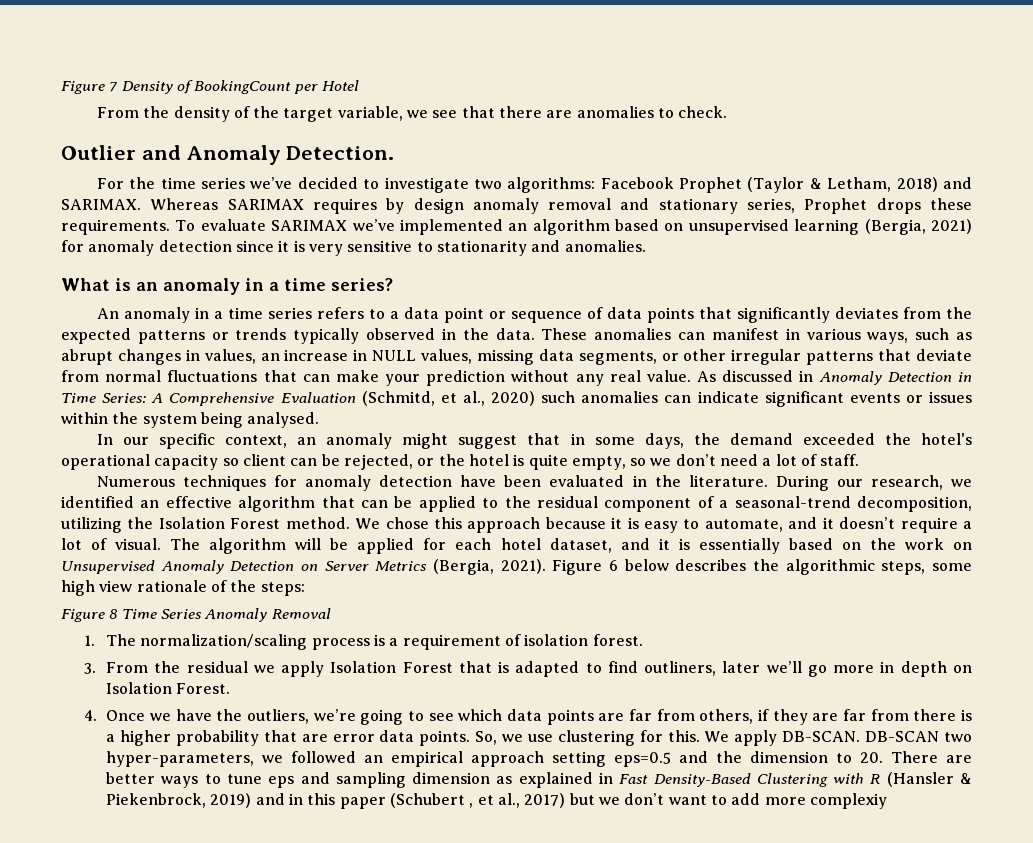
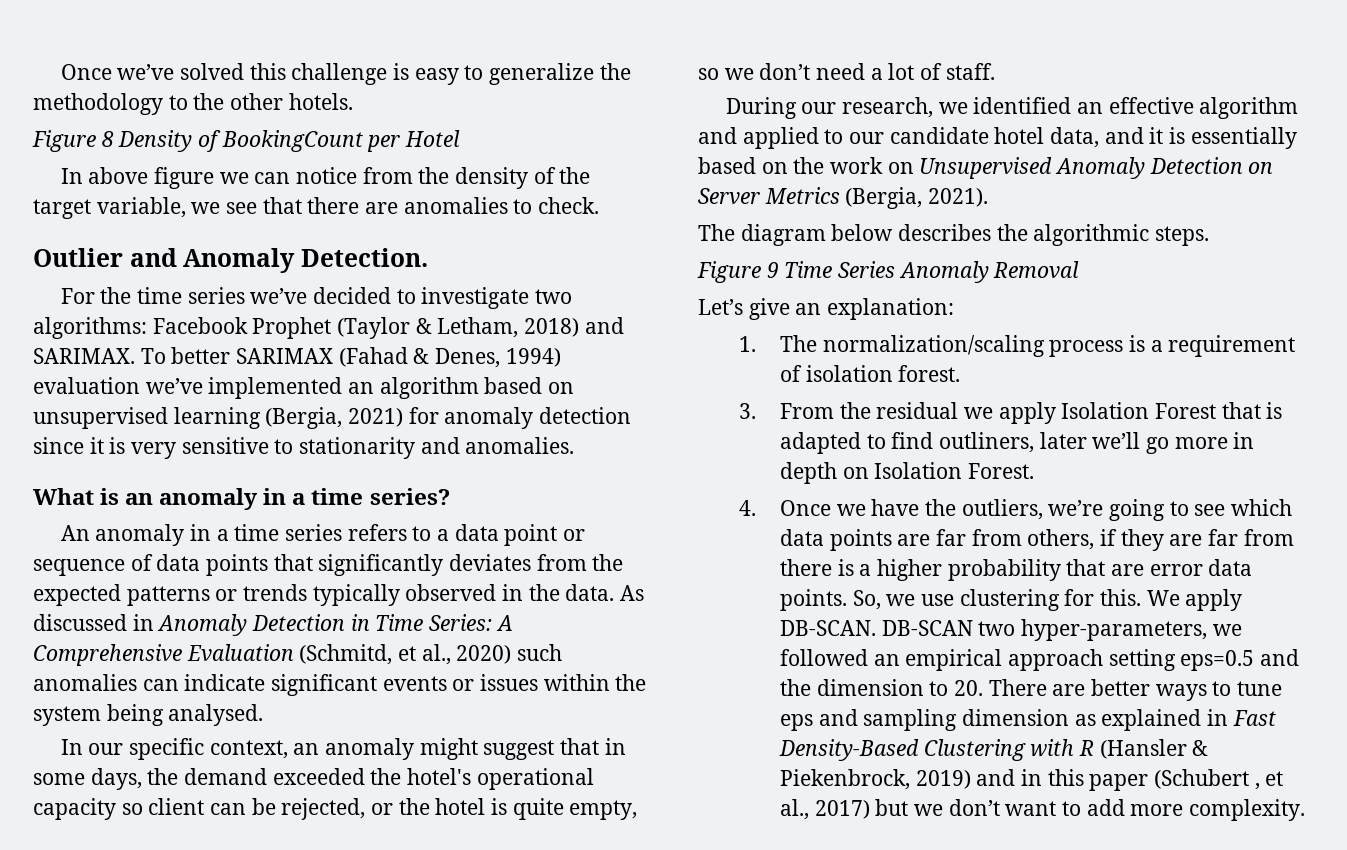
[61,81,119,94] Figure 7 -> [60,63,631,85] [33,93,353,115] [32,130,114,152] Once we’ve solved this challenge is easy to generalize the methodology to the other hotels. // Figure 8
[96,107,139,118] From -> [60,167,413,189] In above figure we can notice from
[150,198,972,214] [61,219,348,235] Whereas SARIMAX requires by design anomaly removal and stationary series, Prophet drops these requirements. To evaluate SARIMAX -> [140,347,561,368] [33,377,140,394] To better SARIMAX (Fahad & Denes, 1994) evaluation
[541,328,973,344] [61,349,972,365] [61,370,691,386] These anomalies can manifest in various ways, such as abrupt changes in values, an increase in NULL values, missing data segments, or other irregular patterns that deviate from normal fluctuations that can make your prediction without any real value. -> (615, 592) none
[96,475,768,491] Numerous techniques for anomaly detection have been evaluated in the literature. -> (995, 71) none
[321,496,972,512] [61,517,973,533] [61,538,612,554] that can be applied to the residual component of a seasonal-trend decomposition, utilizing the Isolation Forest method. We chose this approach because it is easy to automate, and it doesn’t require a lot of visual. The algorithm will be applied for each hotel dataset, -> [698,127,1100,149] and applied to our candidate hotel data,
[552,559,619,575] Figure 6 -> [698,224,826,246] // The diagram
[881,561,972,575] [61,580,305,596] [61,609,118,622] steps, some high view rationale of the steps: // Figure 8 -> [1155,226,1210,246] [697,261,779,283] steps. // Figure 9
(331, 613) none -> [698,298,955,320] // Let’s give an explanation:
[809,793,887,809] complexiy -> [1188,799,1305,821] complexity.

